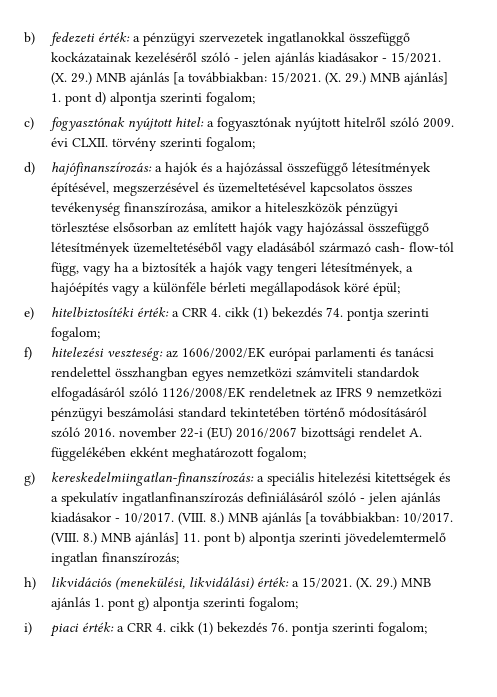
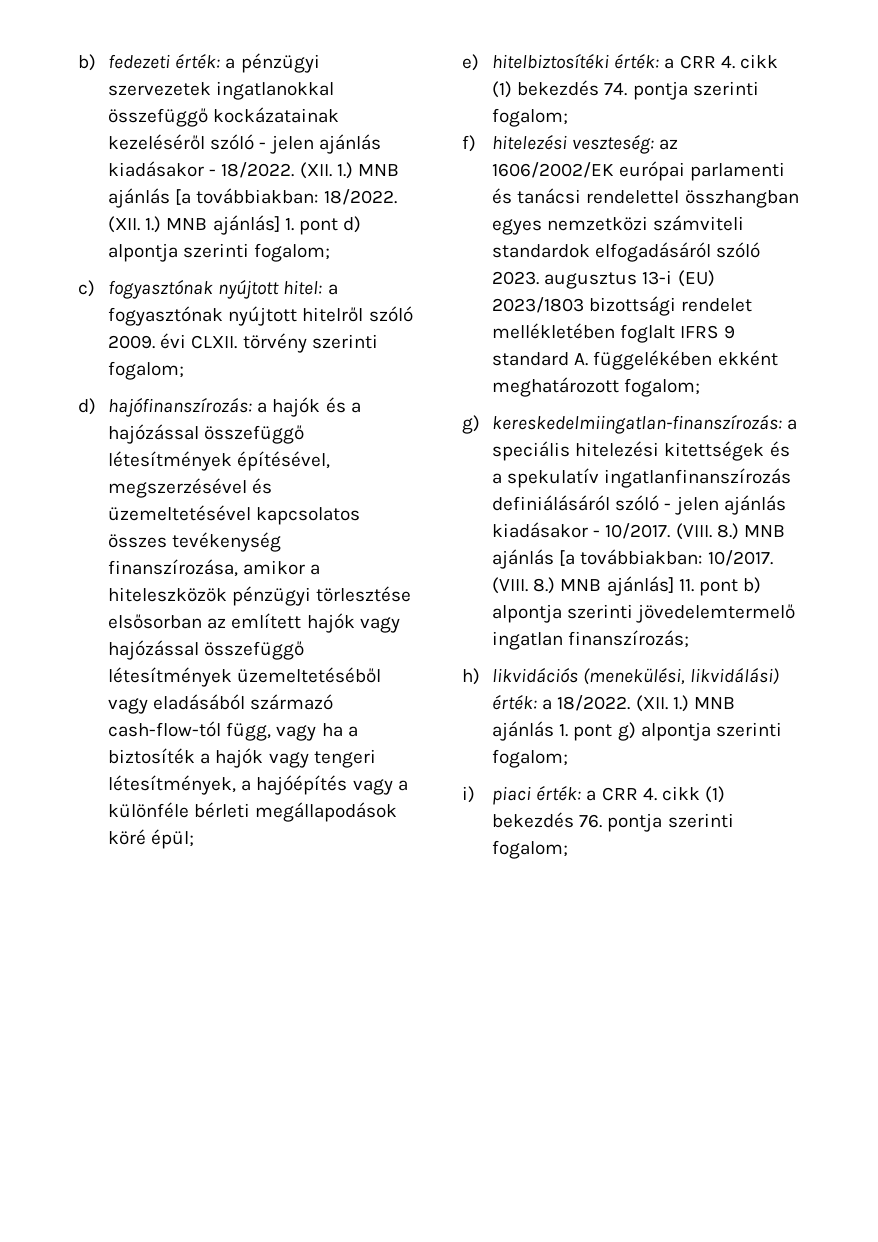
[391,52,442,63] [51,72,367,85] 15/2021. (X. 29.) MNB ajánlás [a továbbiakban: 15/2021. (X. 29.) -> [221,162,399,179] [108,188,397,208] [108,216,162,233] 18/2022. (XII. 1.) MNB ajánlás [a továbbiakban: 18/2022. (XII. 1.)
[375,242,455,252] cash- flow-tól -> [108,721,222,737] cash-flow-tól
[162,387,443,398] [51,407,428,421] [51,427,407,441] 1126/2008/EK rendeletnek az IFRS 9 nemzetközi pénzügyi beszámolási standard tekintetében történő módosításáról szóló 2016. november 22-i (EU) 2016/2067 bizottsági rendelet -> [492,270,715,289] [492,296,753,316] [492,323,735,343] [492,352,570,366] 2023. augusztus 13-i (EU) 2023/1803 bizottsági rendelet mellékletében foglalt IFRS 9 standard
[302,577,398,590] 15/2021. (X. 29.) -> [557,695,689,712] 18/2022. (XII. 1.)

